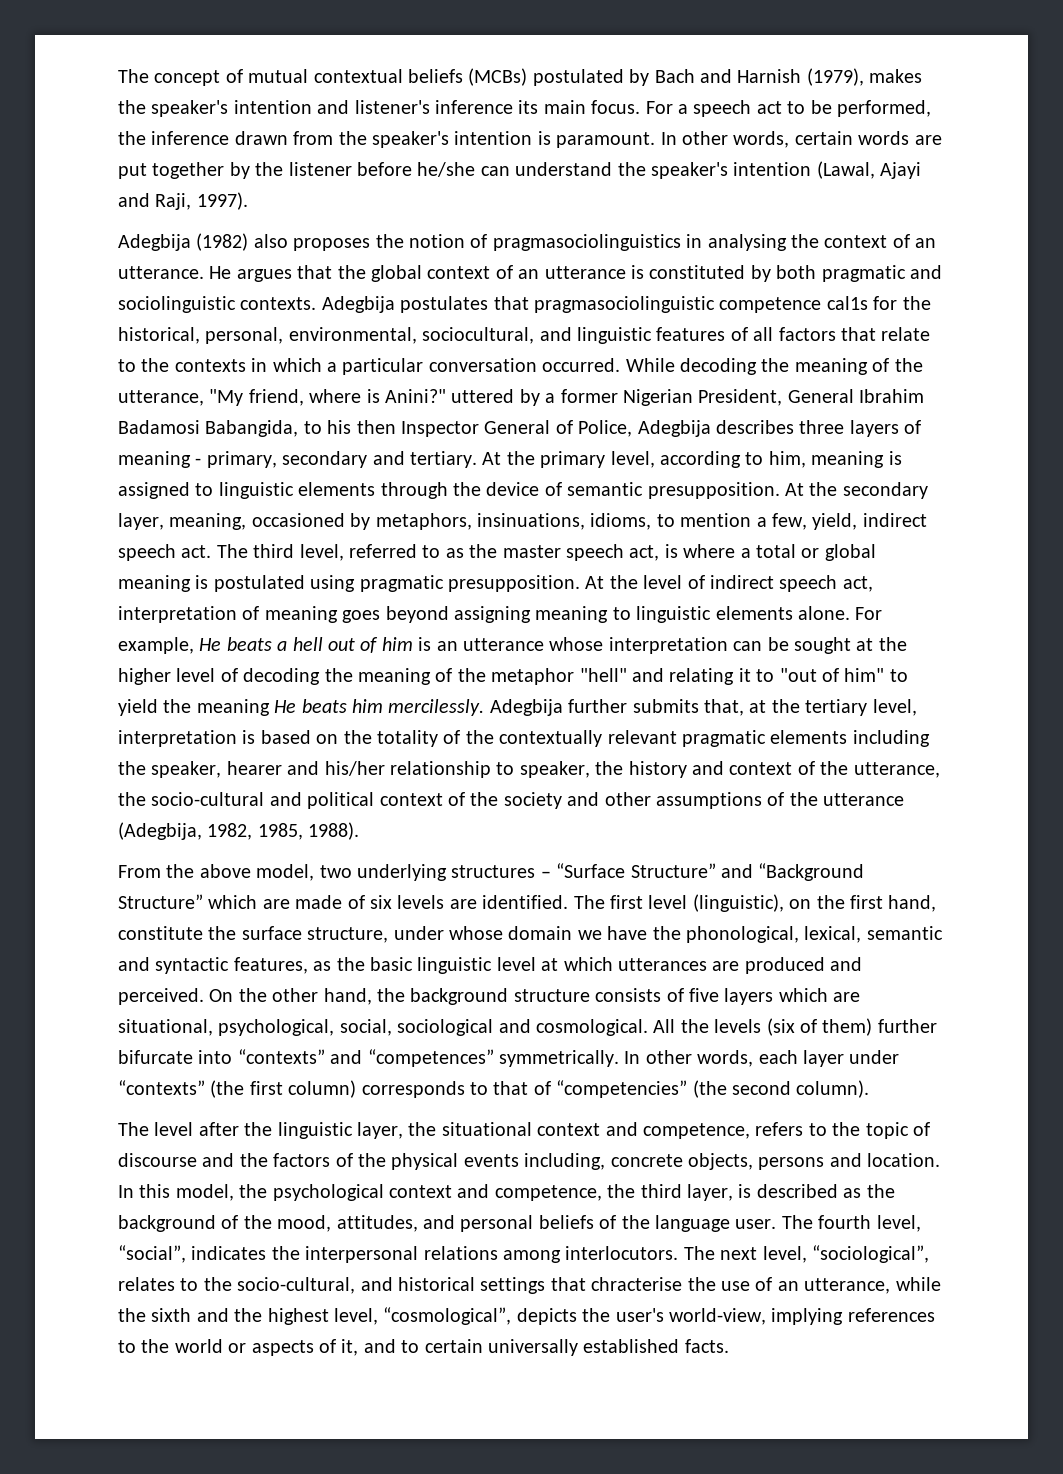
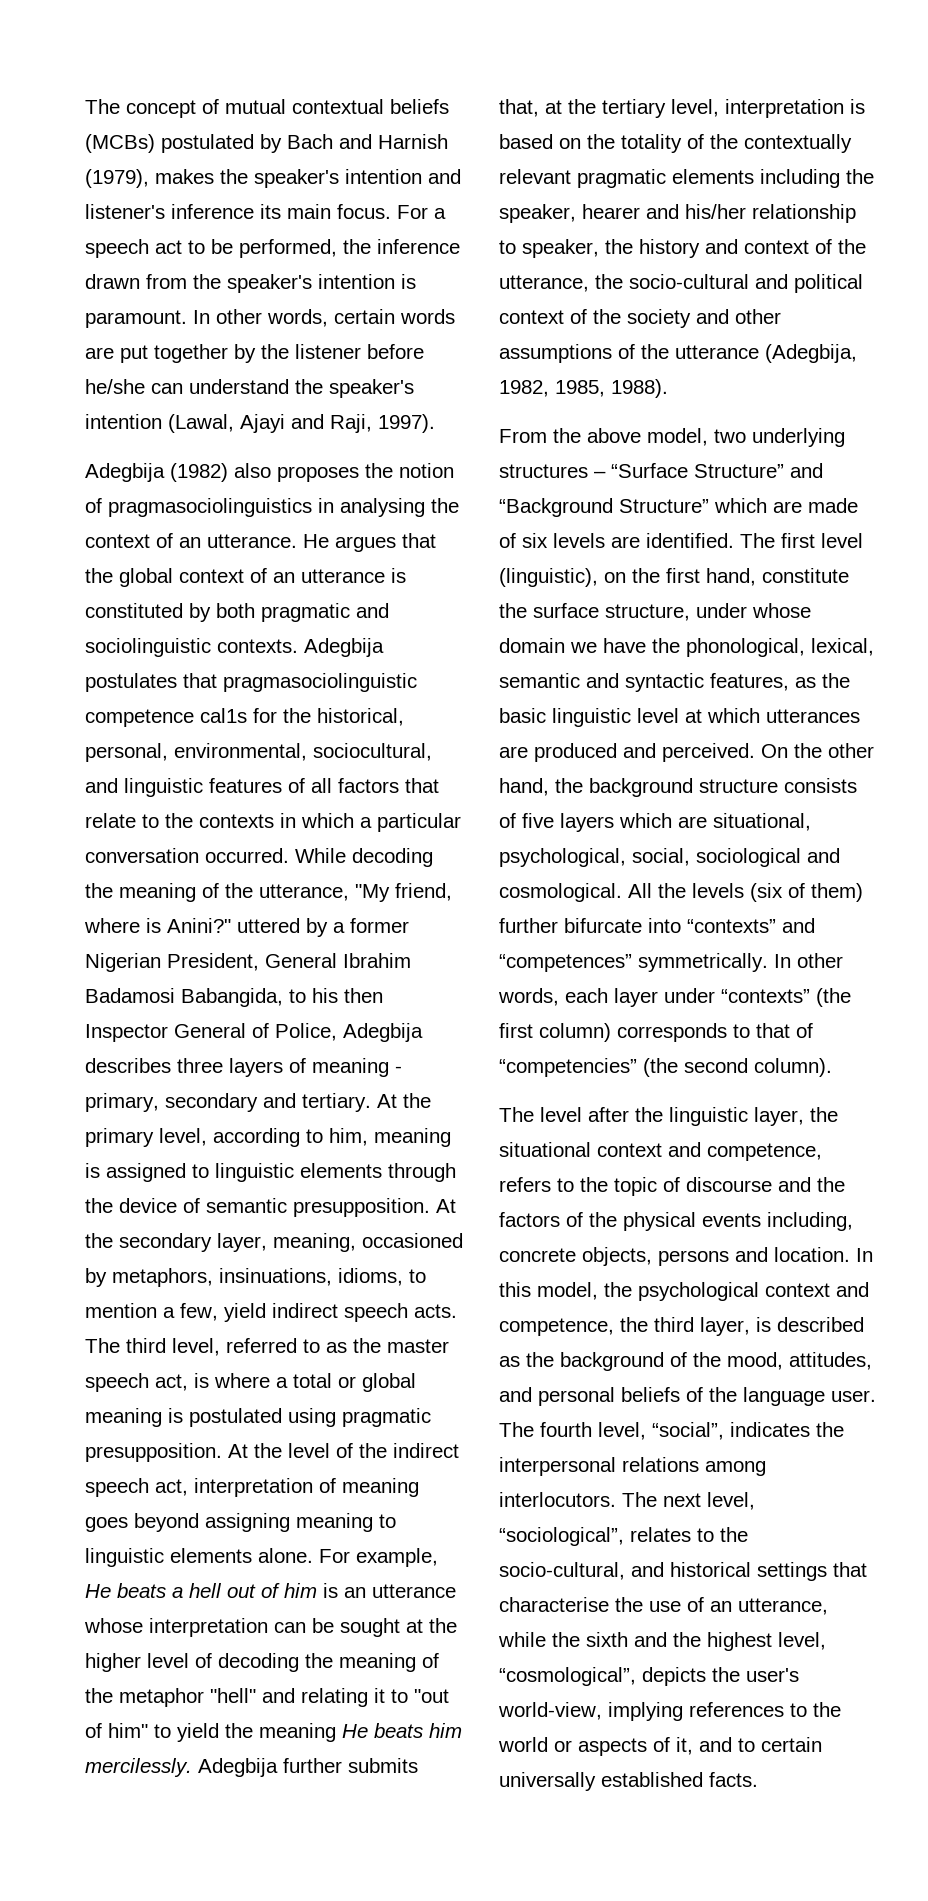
[812,513,927,530] [118,544,212,561] yield, indirect speech act. -> [224,1303,457,1322] yield indirect speech acts.
(705, 582) none -> [359,1443,387,1458] the
[591,1277,683,1291] chracterise -> [499,1597,609,1612] characterise

